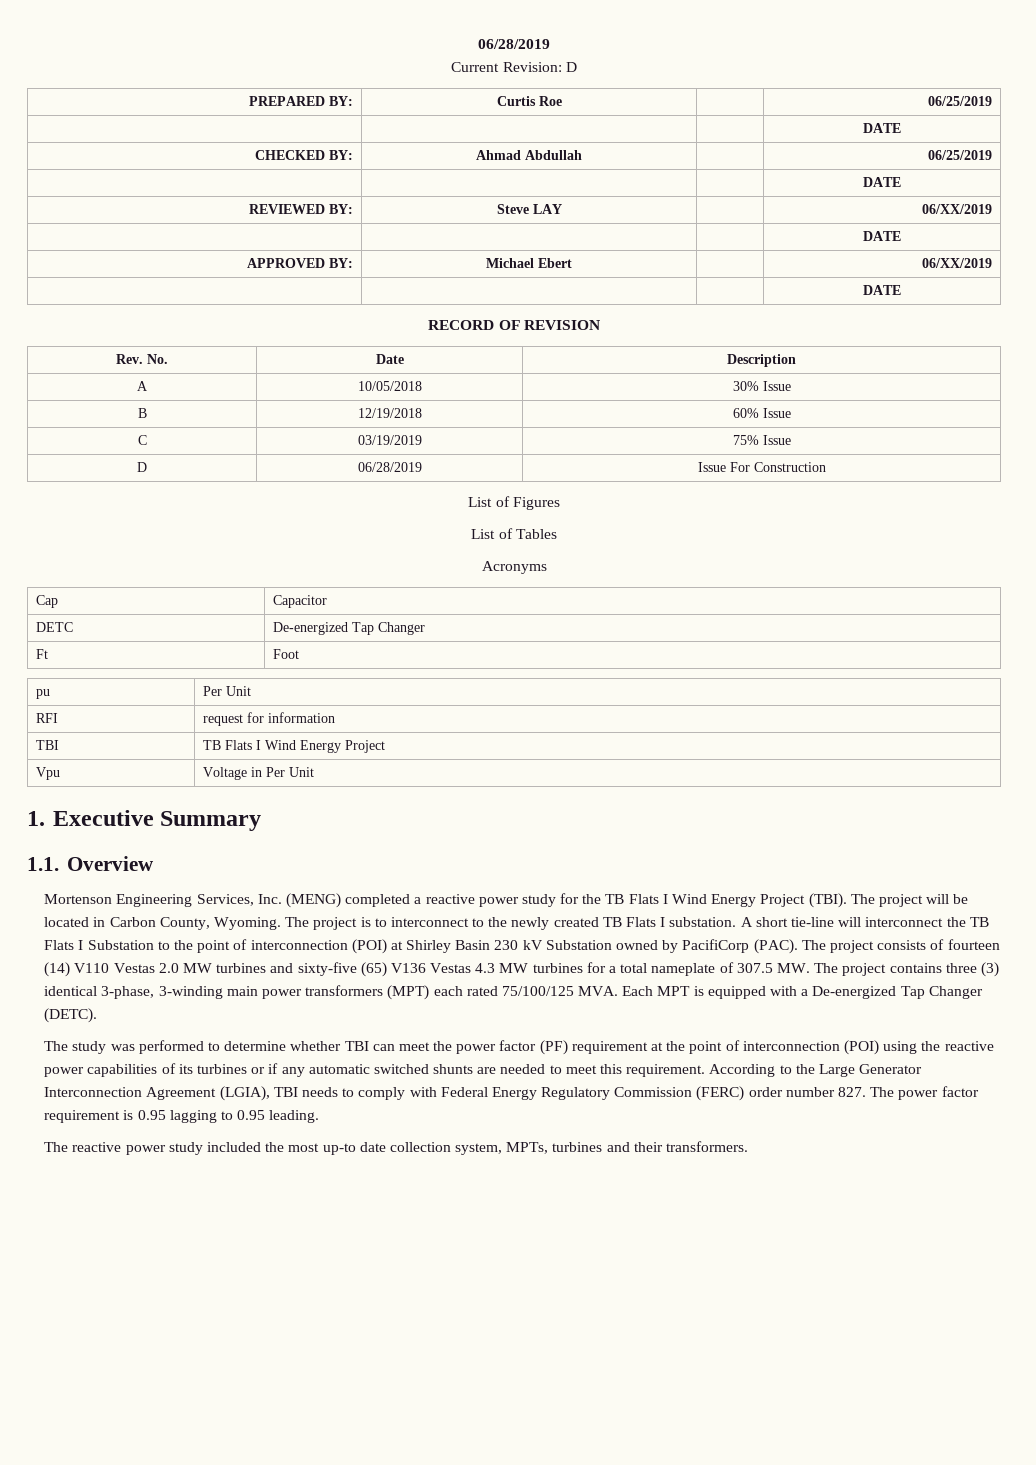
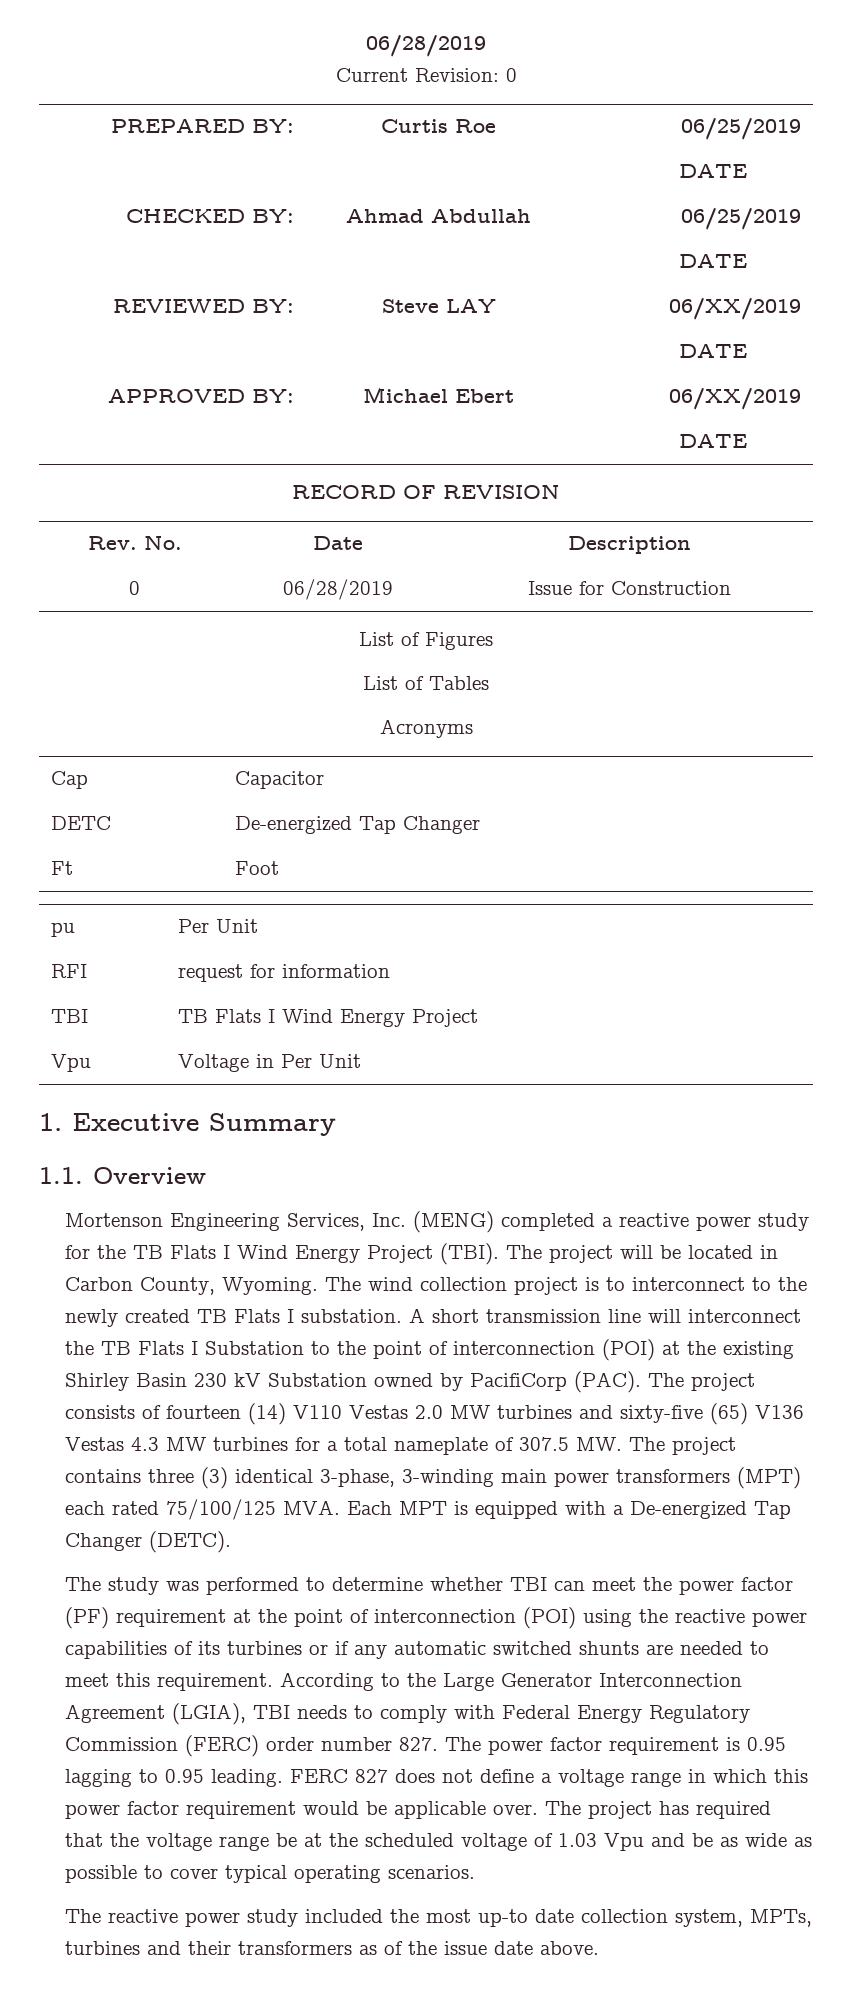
[565,62,577,72] D -> [505,68,517,82] 0
[137,381,148,391] [357,381,422,391] [732,381,791,391] [137,408,147,418] [357,408,422,418] [732,408,791,418] [137,435,147,445] [357,435,422,445] [732,435,791,445] [137,462,147,472] A | 10/05/2018 | 30% Issue // B | 12/19/2018 | 60% Issue // C | 03/19/2019 | 75% Issue // D -> [129,581,140,595] 0
[729,462,750,472] For -> [578,581,604,595] for
(310, 922) none -> [368,1277,508,1291] wind collection
[790,917,834,927] tie-line -> [486,1309,642,1323] transmission line
(403, 945) none -> [687,1341,795,1359] the existing
(320, 1116) none -> [290,1769,809,1787] [65,1801,772,1819] [65,1833,813,1851] [65,1865,476,1883] FERC 827 does not define a voltage range in which this power factor requirement would be applicable over. The project has required that the voltage range be at the scheduled voltage of 1.03 Vpu and be as wide as possible to cover typical operating scenarios.
[666,1141,749,1152] transformers. -> [238,1941,600,1955] transformers as of the issue date above.

